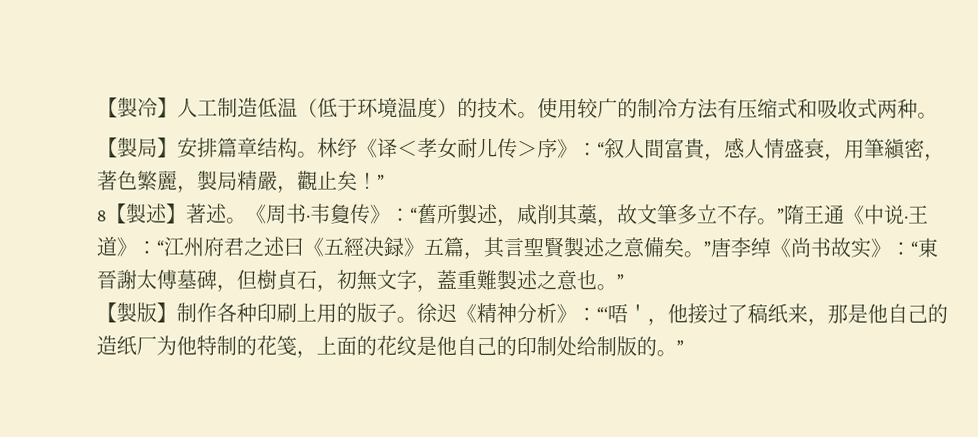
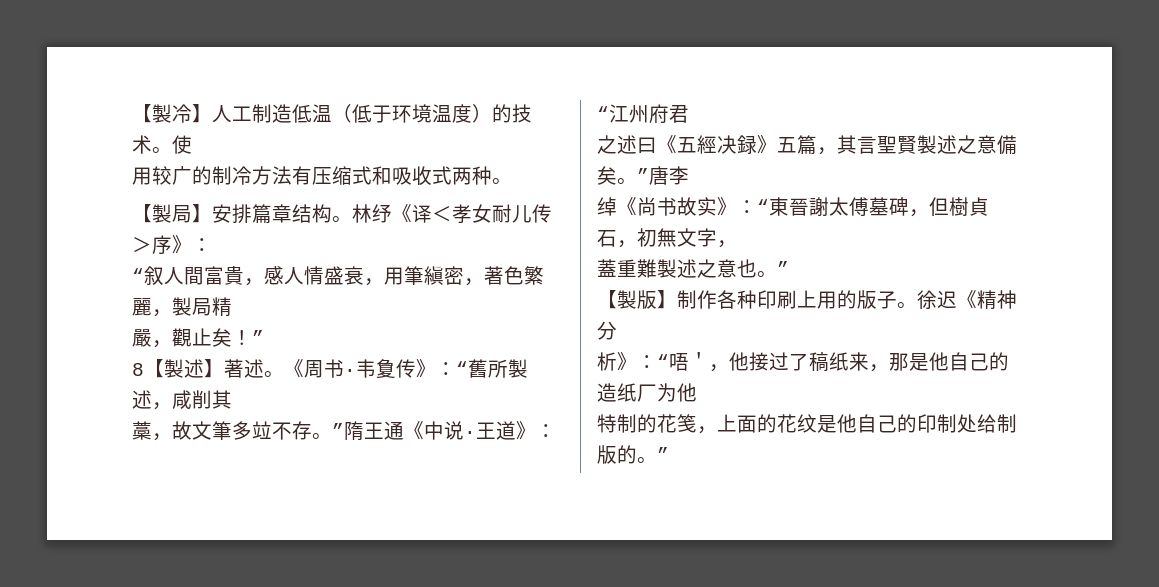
(558, 108) none -> (192, 144) //
(598, 149) none -> (212, 245) //
(258, 180) none -> (232, 306) //
[329,203,351,224] 敻 -> [376,359,396,378] 夐
(579, 215) none -> (232, 399) //
[696,204,718,224] 立 -> [252,421,272,439] 竝
(244, 247) none -> (689, 114) //
(751, 247) none -> (689, 175) //
(437, 288) none -> (737, 244) //
[536,303,608,324] 析》：“‘ -> [597,352,669,371] // 析》：“
(197, 345) none -> (697, 392) //

